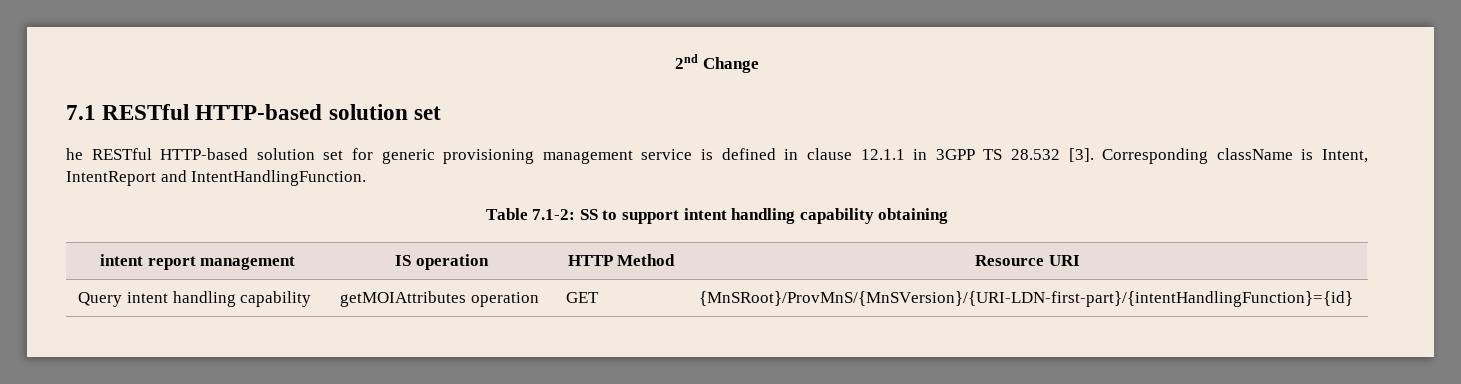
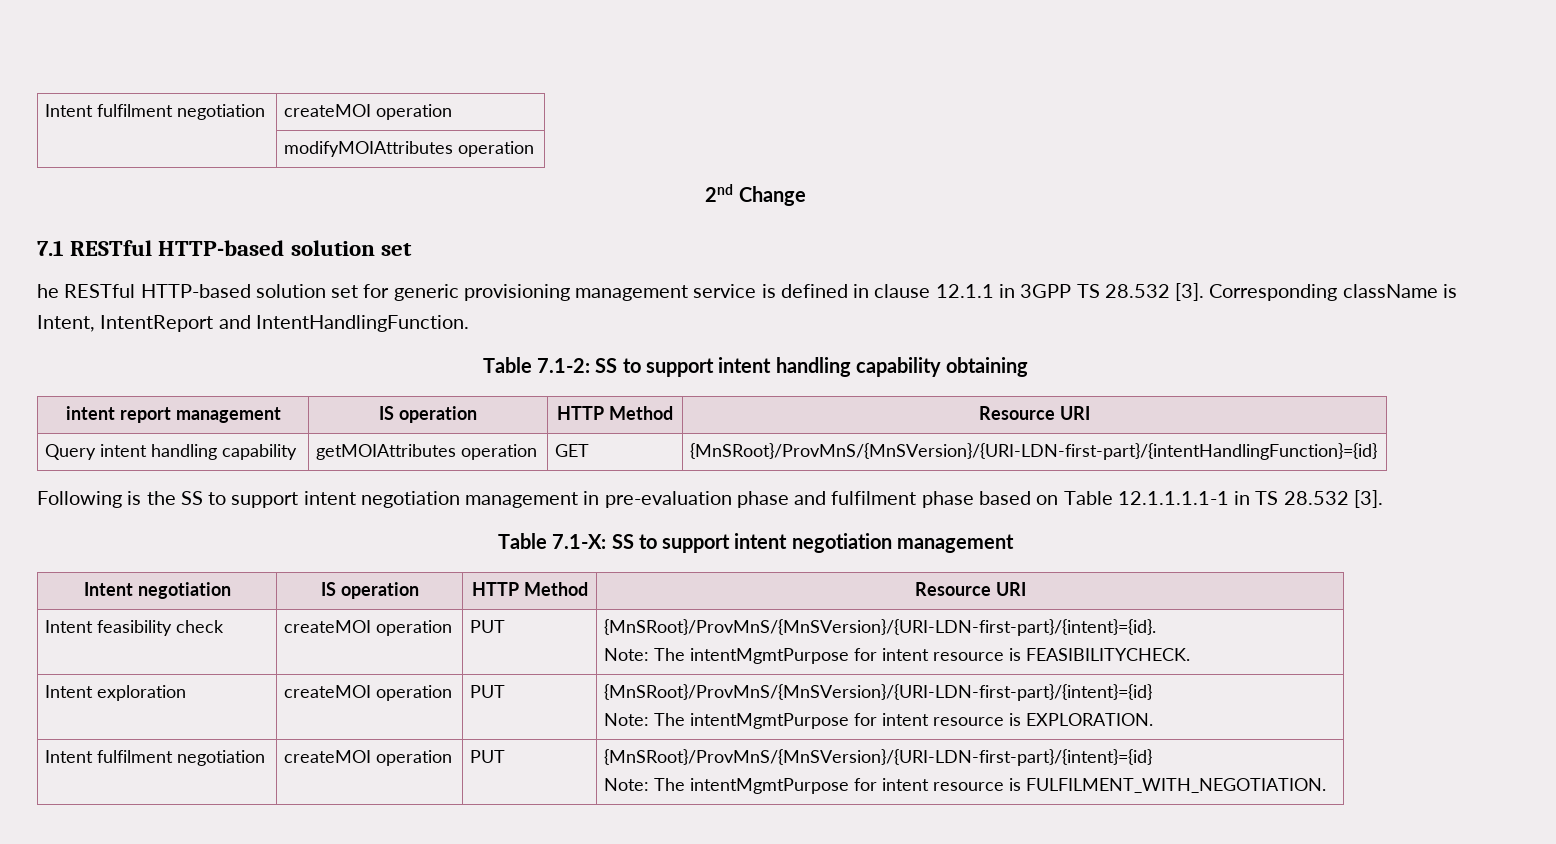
(675, 61) none -> [45,104,266,120] [284,104,453,120] [284,141,535,157] Intent fulfilment negotiation | createMOI operation // | modifyMOIAttributes operation //
(1354, 299) none -> [37,490,1383,508] [498,533,1014,553] [83,582,231,599] [320,582,419,599] [471,582,588,596] [914,582,1026,596] [45,620,225,636] [284,620,453,636] [470,620,506,633] [604,619,1157,636] [604,648,1191,664] [45,685,187,701] [284,685,453,701] [470,685,506,698] [604,684,1153,701] [604,713,1154,729] [45,750,266,766] [284,750,453,766] [470,750,506,763] [604,749,1153,766] [604,778,1327,794] // Following is the SS to support intent negotiation management in pre-evaluation phase and fulfilment phase based on Table 12.1.1.1.1-1 in TS 28.532 [3]. // Table 7.1-X: SS to support intent negotiation management // Intent negotiation | IS operation | HTTP Method | Resource URI // Intent feasibility check | createMOI operation | PUT | {MnSRoot}/ProvMnS/{MnSVersion}/{URI-LDN-first-part}/{intent}={id}. // Note: The intentMgmtPurpose for intent resource is FEASIBILITYCHECK. // Intent exploration | createMOI operation | PUT | {MnSRoot}/ProvMnS/{MnSVersion}/{URI-LDN-first-part}/{intent}={id} // Note: The intentMgmtPurpose for intent resource is EXPLORATION. // Intent fulfilment negotiation | createMOI operation | PUT | {MnSRoot}/ProvMnS/{MnSVersion}/{URI-LDN-first-part}/{intent}={id} // Note: The intentMgmtPurpose for intent resource is FULFILMENT_WITH_NEGOTIATION.

